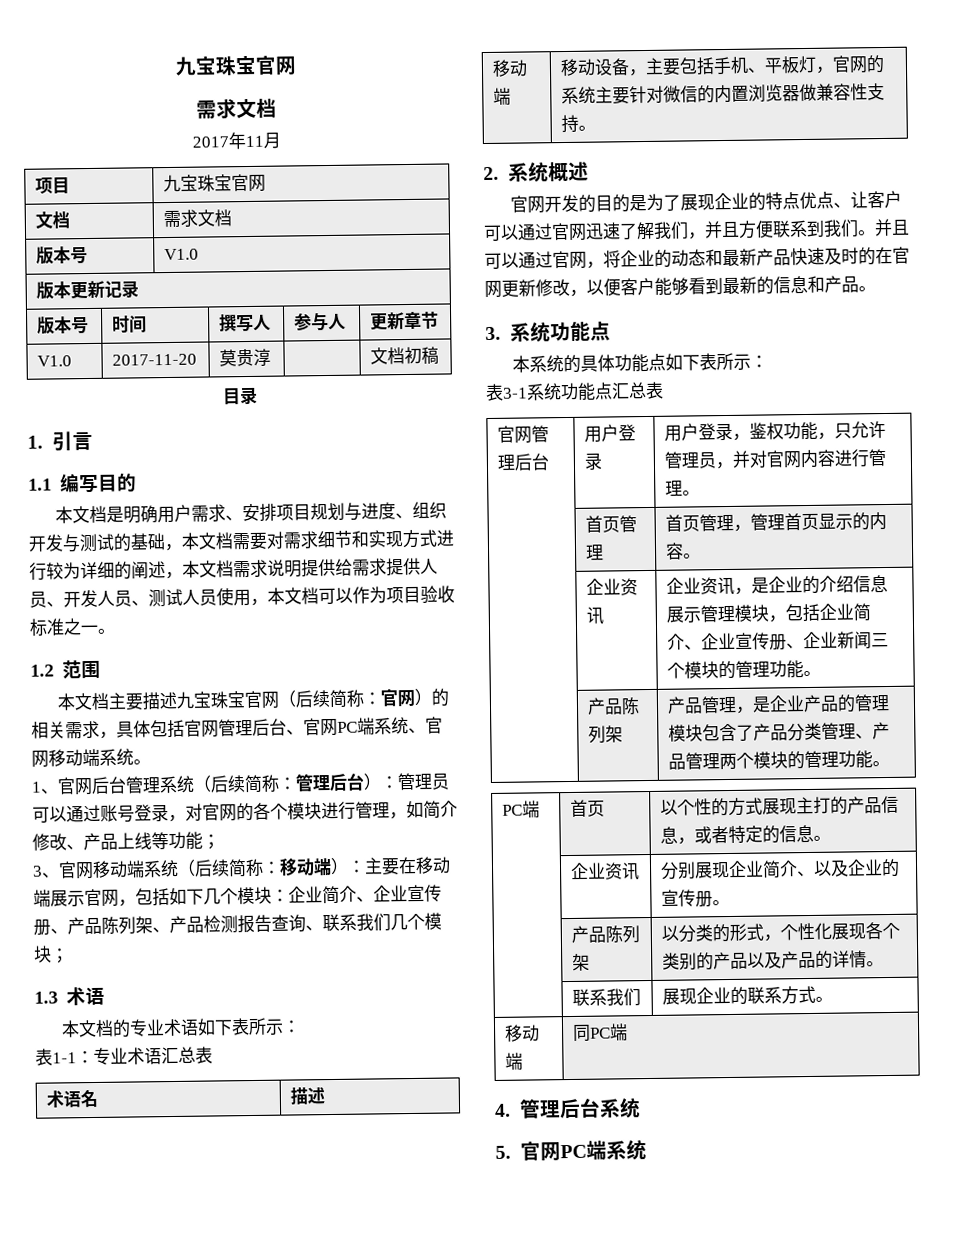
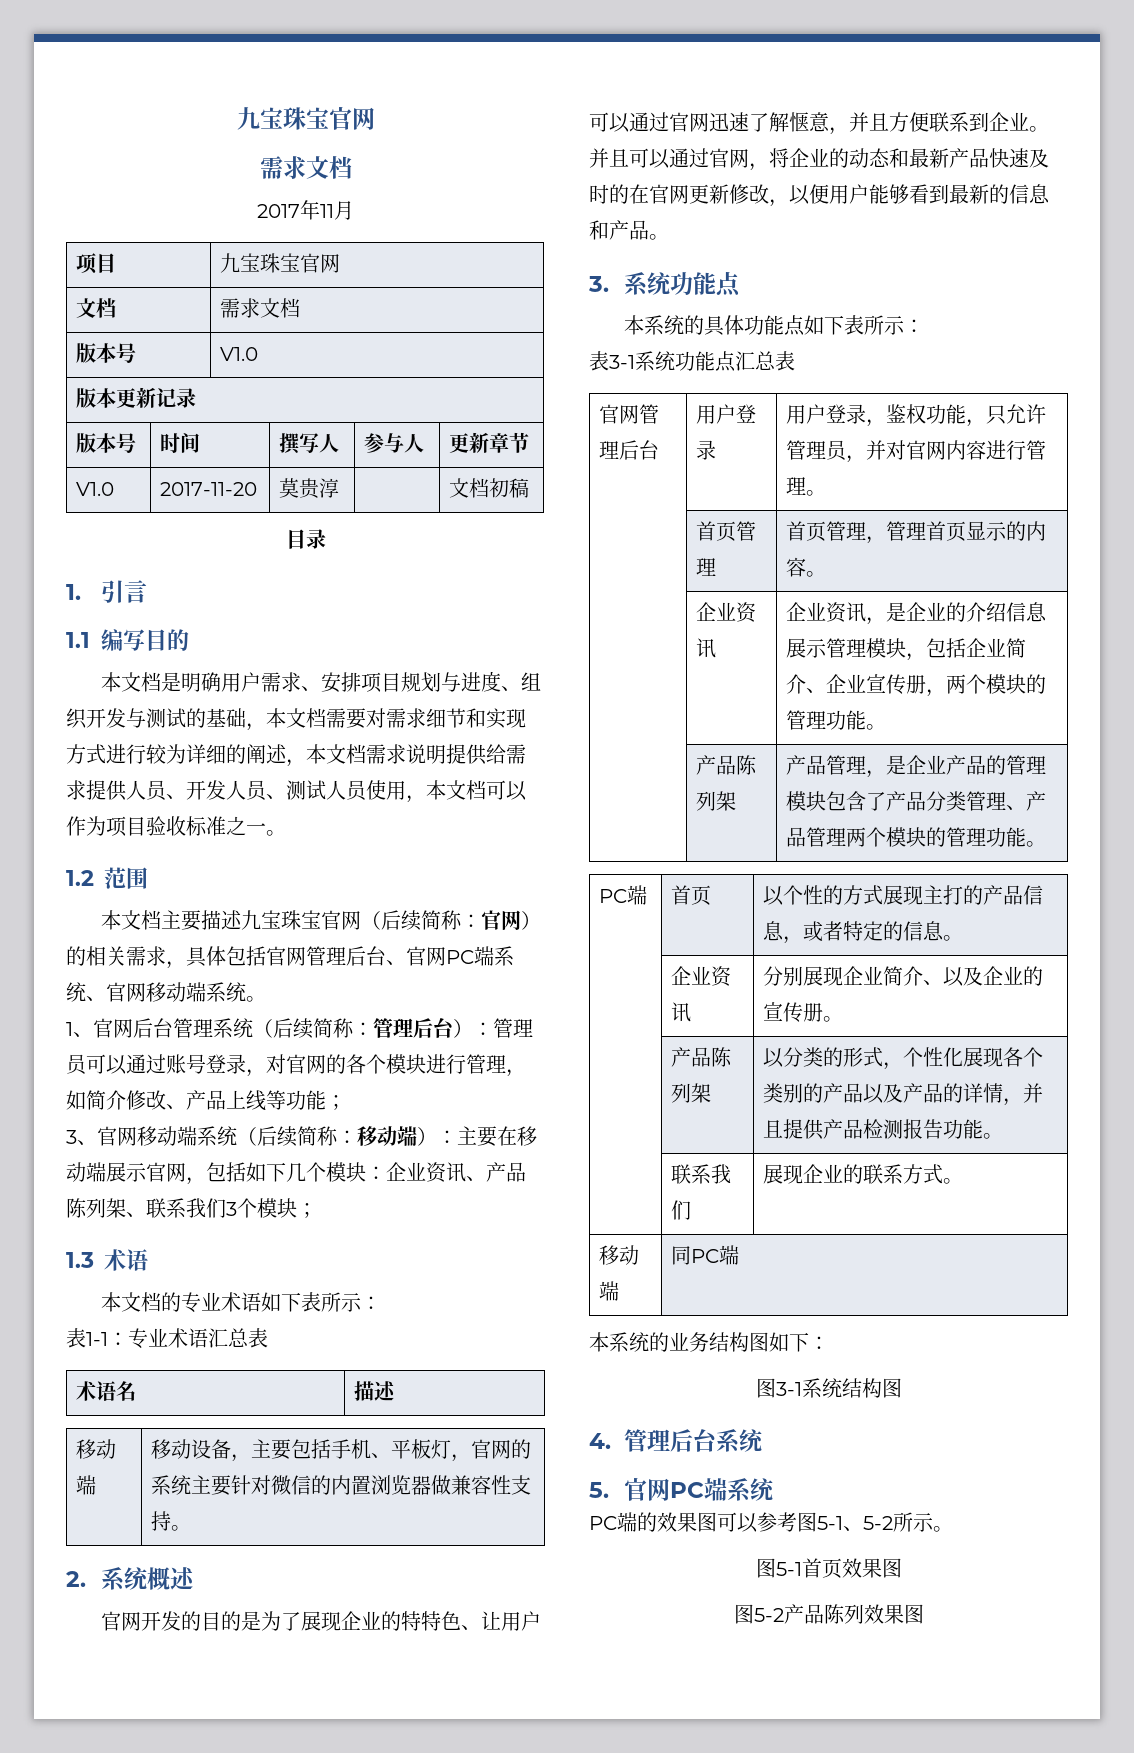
[322,884,442,905] [33,914,306,936] 简介、企业宣传册、产品陈列架、产品检测报告查询 -> [426,1162,526,1183] [66,1198,126,1218] 资讯、产品陈列架
[390,914,408,931] 几 -> [226,1202,237,1216] 3
[781,190,885,210] 点优点、让客 -> [420,1611,521,1631] 特色、让用
[653,221,689,240] 我们 -> [789,112,830,132] 惬意
[823,219,859,238] 我们 -> [989,112,1029,131] 企业
[620,278,638,296] 客 -> [829,185,849,204] 用
[786,631,890,650] 、企业新闻三 -> [926,674,967,697] ，两
(868, 959) none -> [1003,1083,1044,1106] [763,1119,984,1140] ，并且提供产品检测报告功能
(629, 1032) none -> [589,1332,829,1352] [755,1378,902,1398] // 本系统的业务结构图如下： // 图3-1系统结构图
(647, 1150) none -> [589,1512,953,1533] [755,1558,902,1578] [733,1604,924,1624] // PC端的效果图可以参考图5-1、5-2所示。 // 图5-1首页效果图 // 图5-2产品陈列效果图

